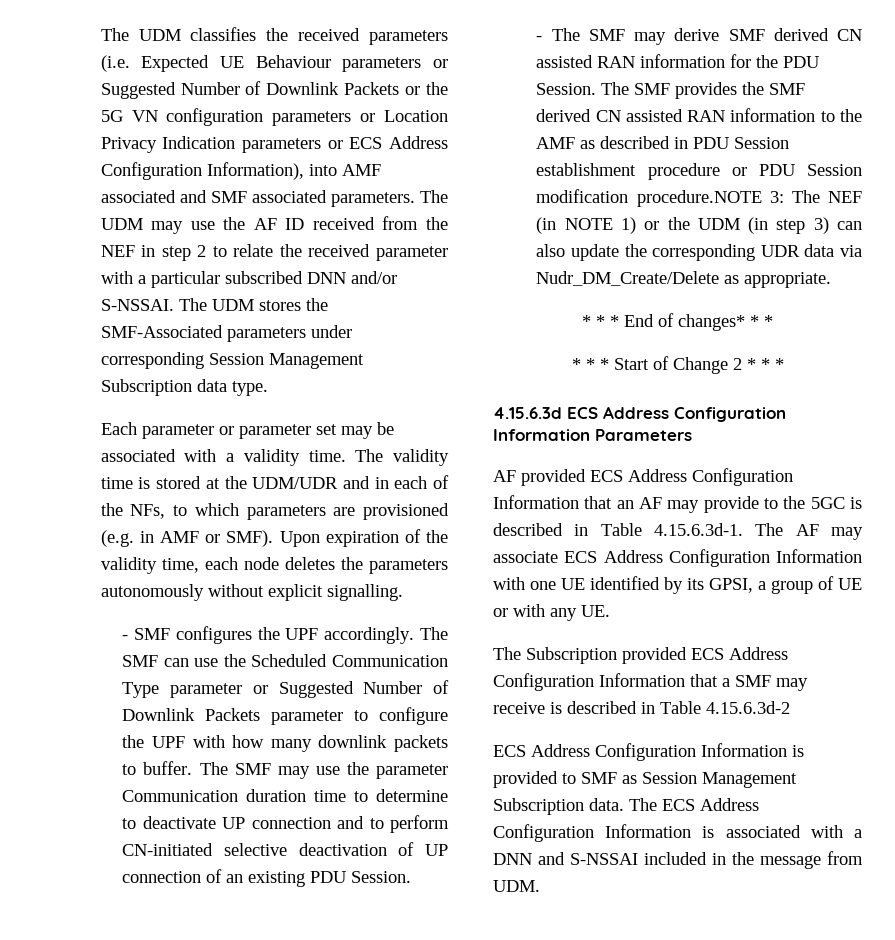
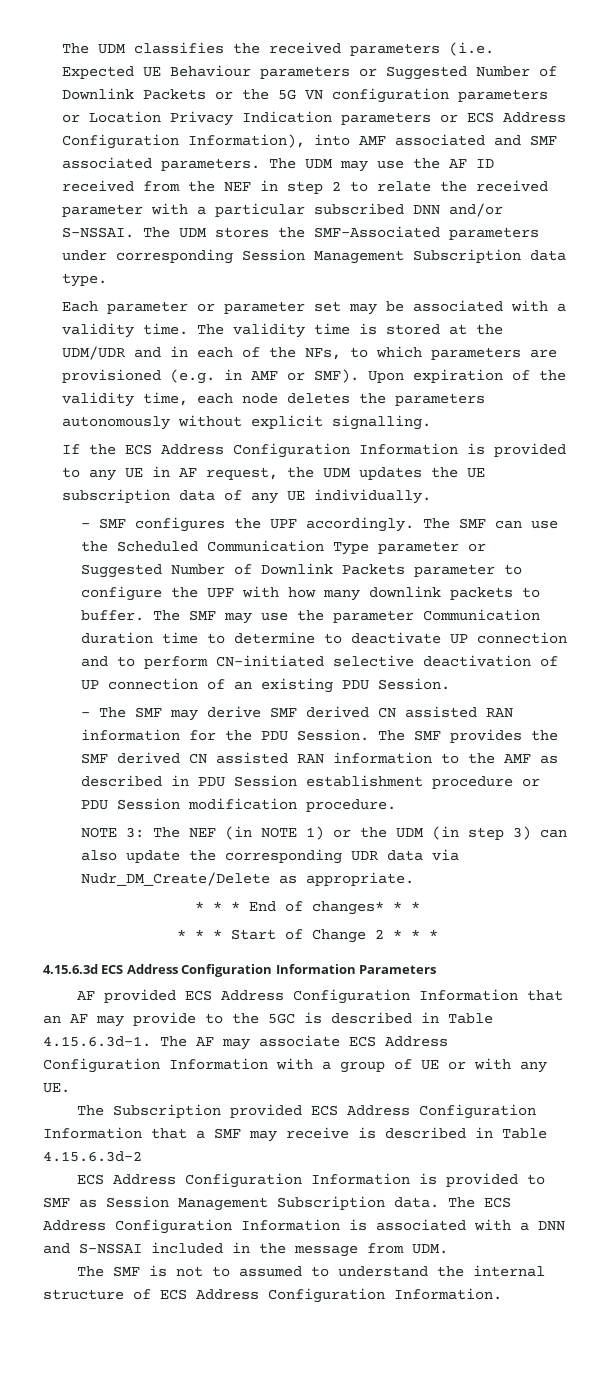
(403, 592) none -> [61,443,566,458] [61,466,485,481] [61,489,431,504] // If the ECS Address Configuration Information is provided to any UE in AF request, the UDM updates the UE subscription data of any UE individually.
[636,190,762,207] procedure.NOTE -> [305,799,396,812] [80,827,117,838] procedure. // NOTE
[530,576,753,594] one UE identified by its GPSI, -> (313, 1064) none
(540, 886) none -> [76,1265,545,1277] [43,1288,502,1303] // The SMF is not to assumed to understand the internal structure of ECS Address Configuration Information.

